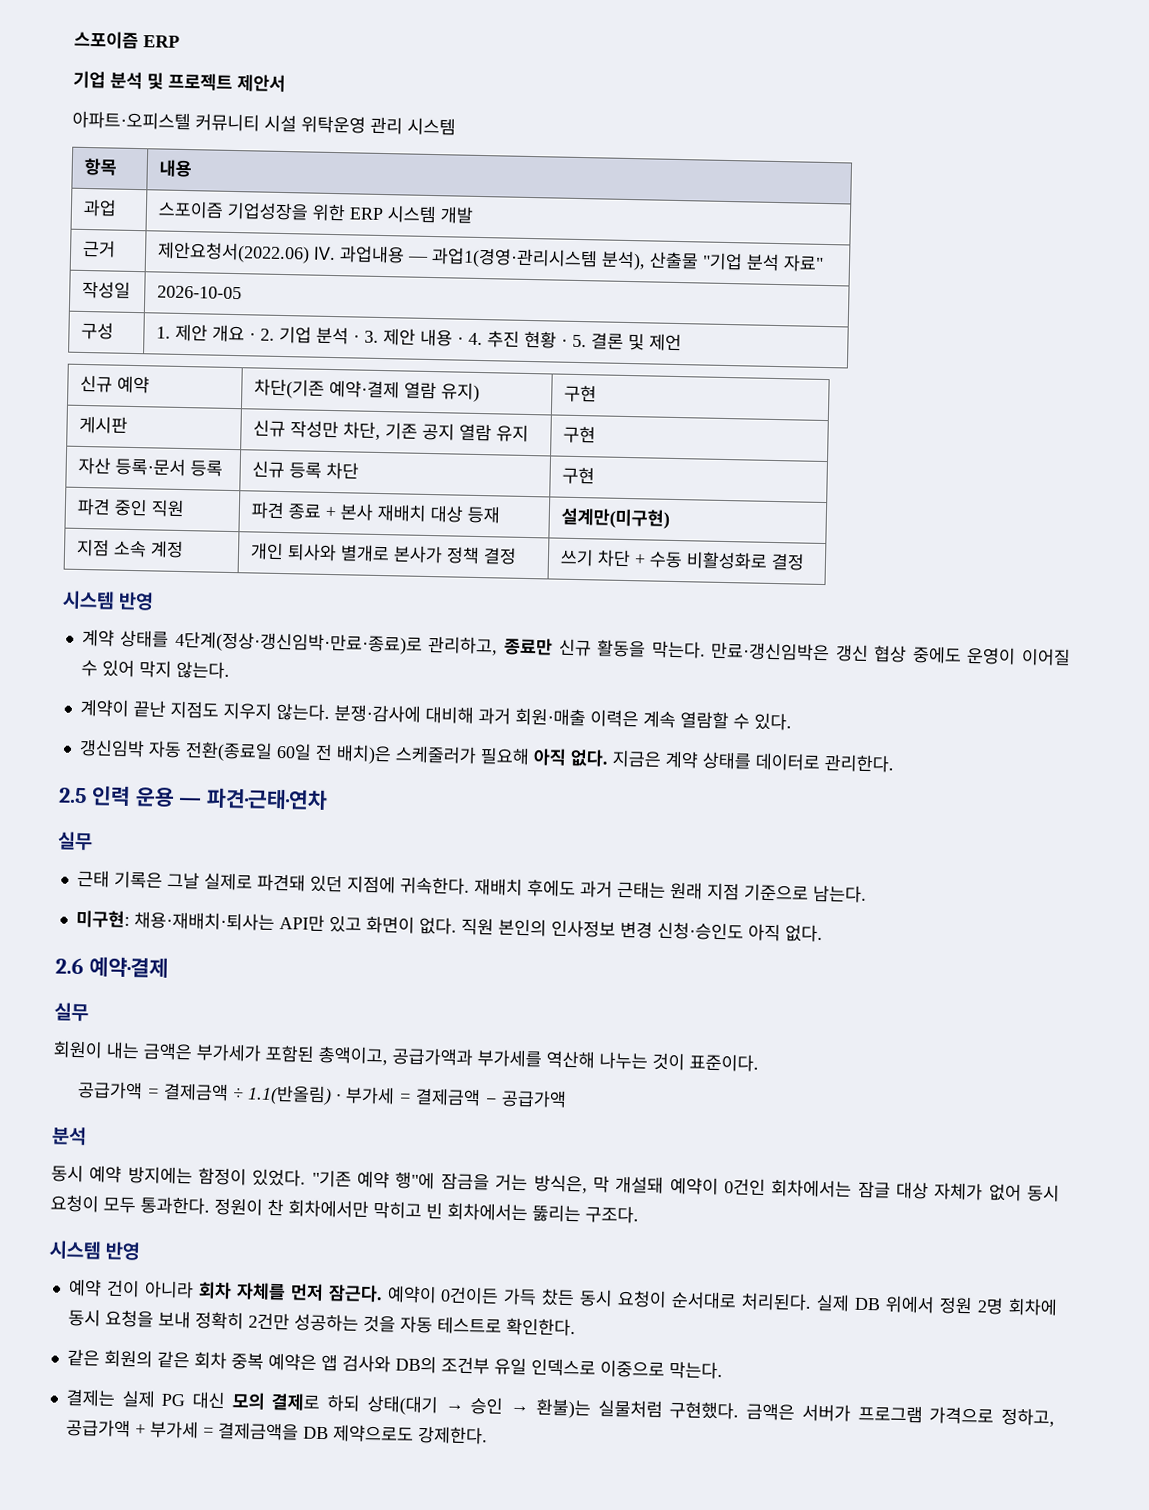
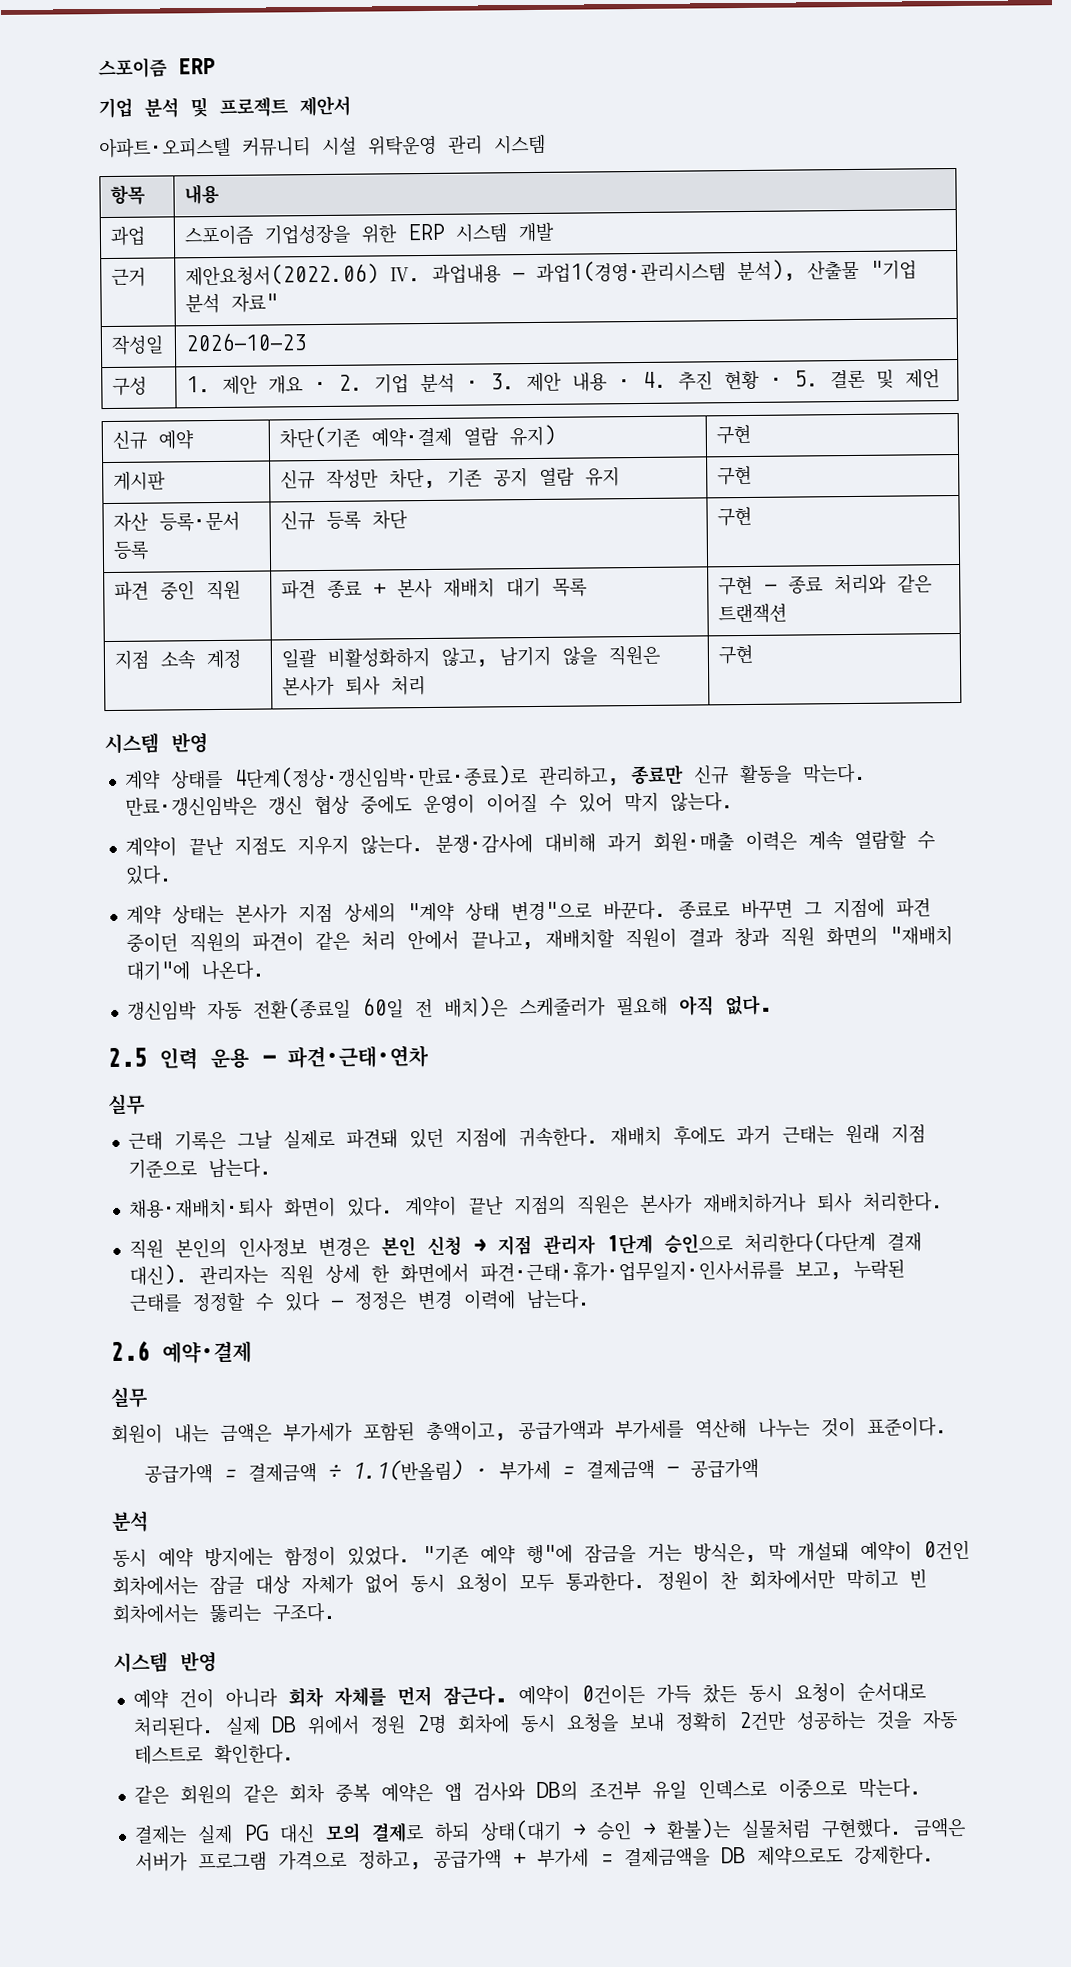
[157,285,243,300] 2026-10-05 -> [185,332,308,352] 2026-10-23
[430,505,502,524] [561,507,671,529] [76,538,185,559] [250,542,518,565] [560,548,806,571] 대상 등재 | 설계만(미구현) // 지점 소속 계정 | 개인 퇴사와 별개로 본사가 정책 결정 | 쓰기 차단 + 수동 비활성화로 결정 -> [506,577,588,598] [718,573,933,596] [718,603,788,624] [114,649,243,670] [281,644,662,668] [282,675,427,697] [718,644,754,665] 대기 목록 | 구현 — 종료 처리와 같은 트랜잭션 // 지점 소속 계정 | 일괄 비활성화하지 않고, 남기지 않을 직원은 본사가 퇴사 처리 | 구현
(792, 721) none -> [125,897,931,925] [125,925,953,953] [125,959,265,981] // 계약 상태는 본사가 지점 상세의 "계약 상태 변경"으로 바꾼다. 종료로 바꾸면 그 지점에 파견 중이던 직원의 파견이 같은 처리 안에서 끝나고, 재배치할 직원이 결과 창과 직원 화면의 "재배치 대기"에 나온다.
[611,749,895,773] 지금은 계약 상태를 데이터로 관리한다. -> (772, 1005) none
[75,909,823,943] 미구현: 채용·재배치·퇴사는 API만 있고 화면이 없다. 직원 본인의 인사정보 변경 신청·승인도 아직 없다. -> [128,1191,944,1219] [128,1230,922,1259] [128,1259,905,1286] [128,1288,591,1313] 채용·재배치·퇴사 화면이 있다. 계약이 끝난 지점의 직원은 본사가 재배치하거나 퇴사 처리한다. // 직원 본인의 인사정보 변경은 본인 신청 → 지점 관리자 1단계 승인으로 처리한다(다단계 결재 대신). 관리자는 직원 상세 한 화면에서 파견·근태·휴가·업무일지·인사서류를 보고, 누락된 근태를 정정할 수 있다 — 정정은 변경 이력에 남는다.

